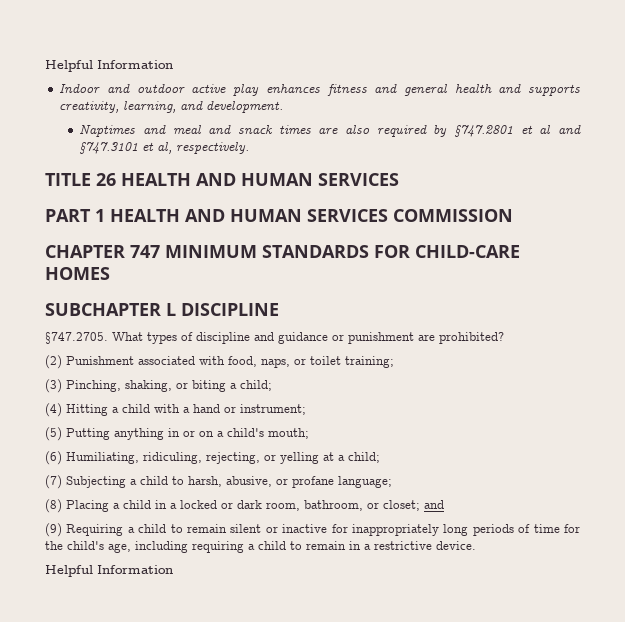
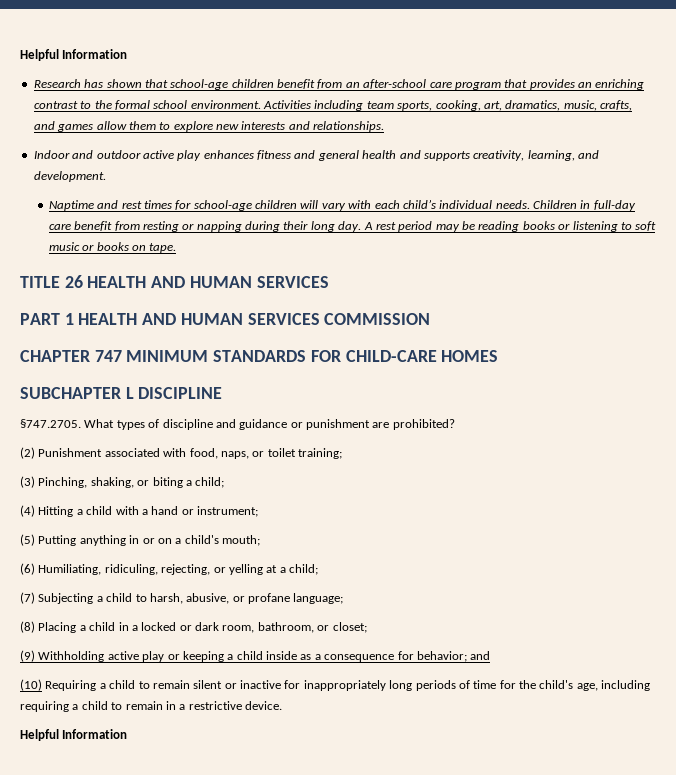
[45,60,173,72] Helpful Information -> [20,49,128,61] [33,79,645,90] [33,100,632,111] [33,121,385,132] Helpful Information // Research has shown that school-age children benefit from an after-school care program that provides an enriching contrast to the formal school environment. Activities including team sports, cooking, art, dramatics, music, crafts, and games allow them to explore new interests and relationships.
[79,124,581,137] [79,142,250,154] Naptimes and meal and snack times are also required by §747.2801 et al and §747.3101 et al, respectively. -> [48,199,636,211] [48,221,657,232] [48,242,177,253] Naptime and rest times for school-age children will vary with each child’s individual needs. Children in full-day care benefit from resting or napping during their long day. A rest period may be reading books or listening to soft music or books on tape.
(420, 505) none -> [20,650,467,662] // (9) Withholding active play or keeping a child inside as a consequence for behavior;
[45,523,62,537] (9) -> [20,679,42,691] (10)

